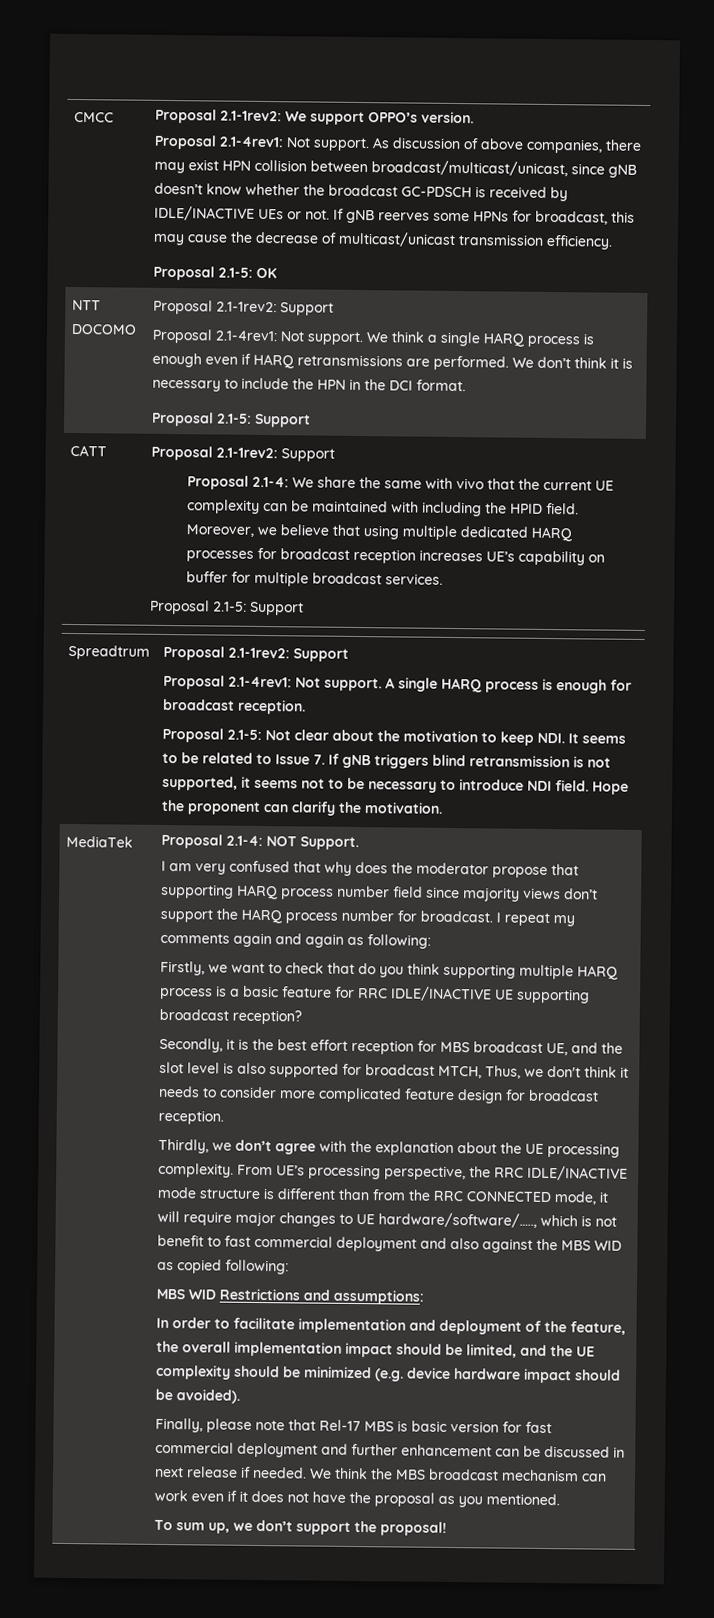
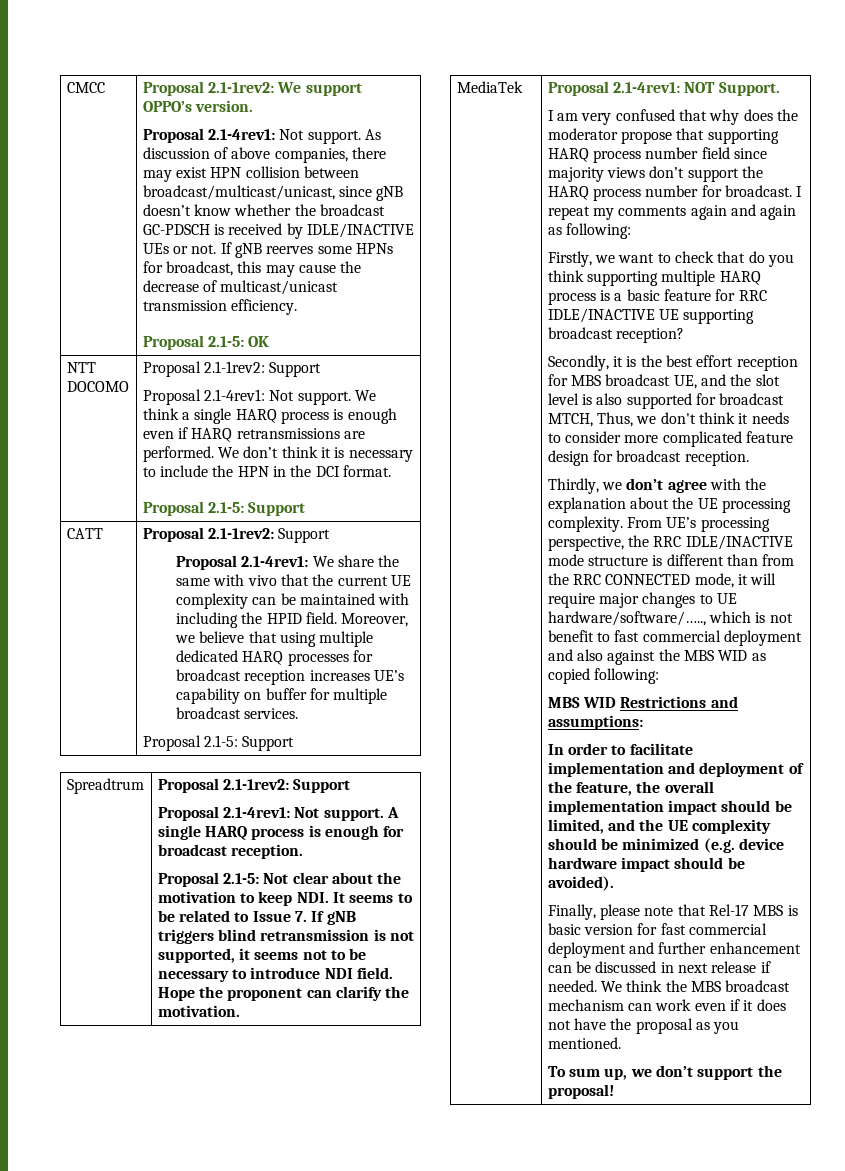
[252,476,290,488] 2.1-4: -> [241,556,309,567] 2.1-4rev1:
[225,835,263,847] 2.1-4: -> [612,82,680,93] 2.1-4rev1:

